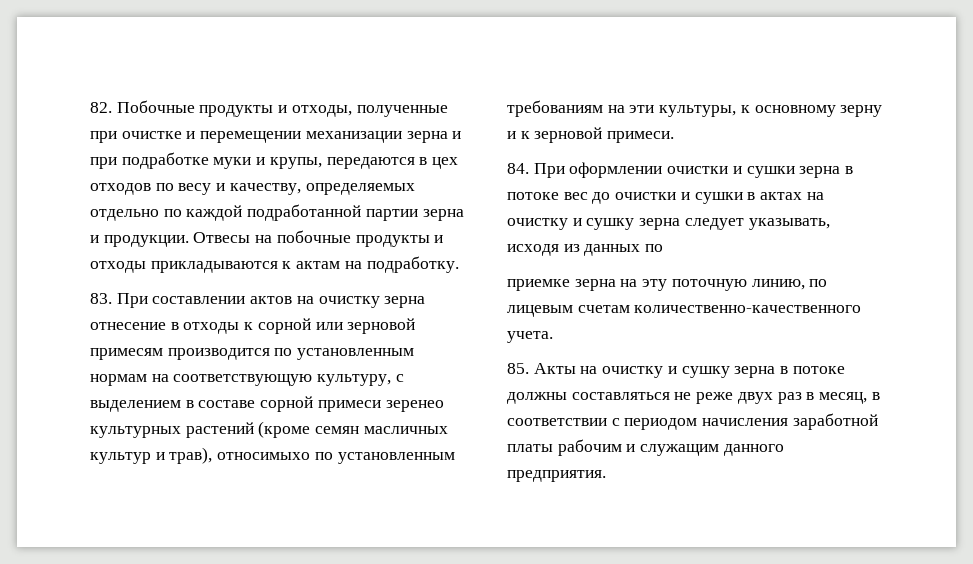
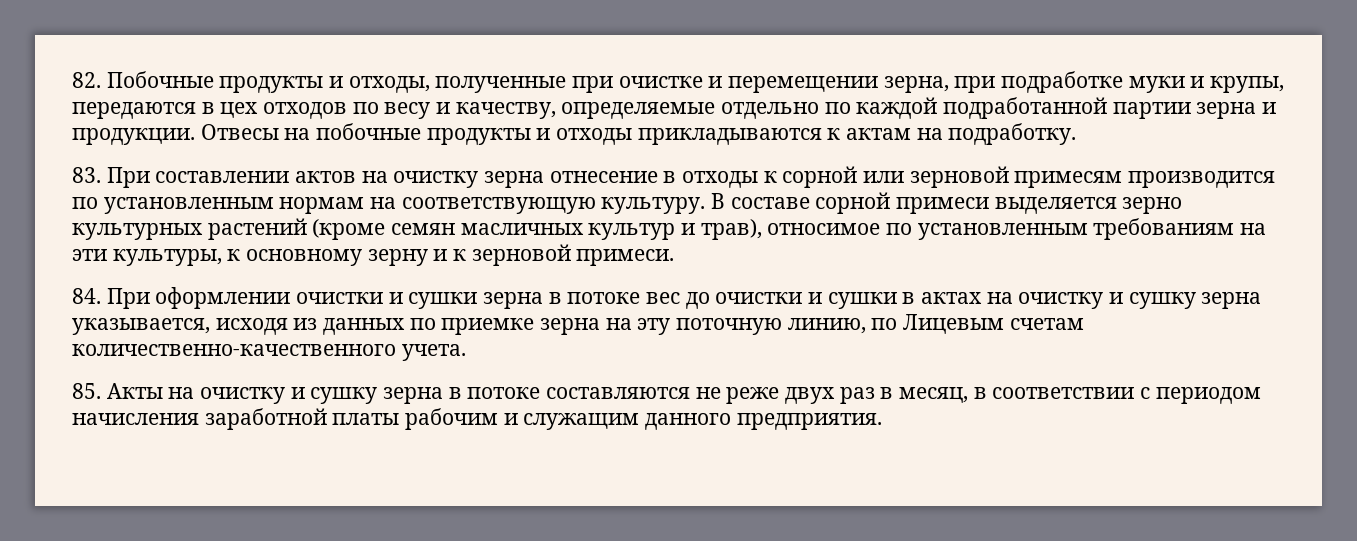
[305,131,462,143] механизации зерна и -> [883,76,949,93] зерна,
[305,183,415,195] определяемых -> [561,102,716,119] определяемые
[317,374,404,386] [90,400,194,412] культуру, с выделением в -> [601,193,726,214] культуру. В
[385,400,444,412] зеренео -> [994,197,1183,214] выделяется зерно
[217,452,311,460] относимыхо -> [767,223,881,235] относимое
[684,218,830,230] следует указывать, -> [72,318,210,335] указывается,
(664, 248) // -> (436, 324) none
[507,305,573,317] лицевым -> [903,314,1005,334] Лицевым
[507,392,670,404] должны составляться -> [546,387,691,399] составляются

